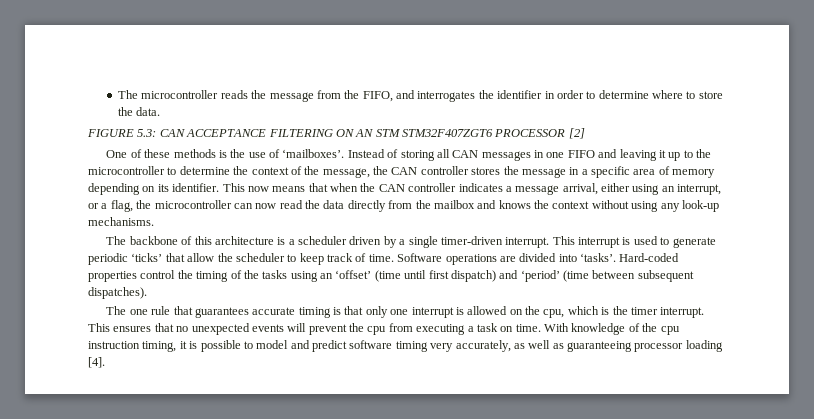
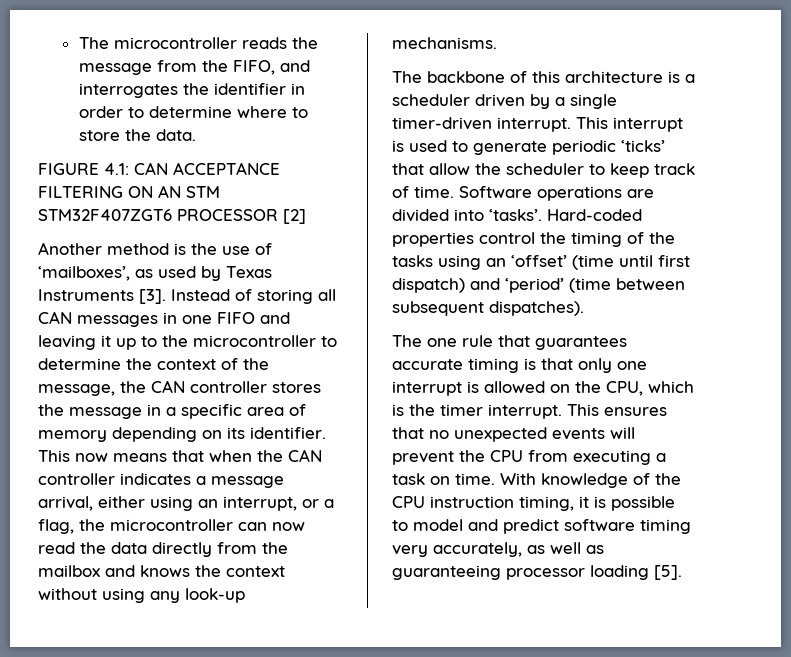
[137,129,157,137] 5.3: -> [104,163,129,175] 4.1:
[106,149,345,158] One of these methods is the use of ‘mailboxes’. -> [38,242,272,255] [38,266,272,281] [38,289,166,304] Another method is the use of ‘mailboxes’, as used by Texas Instruments [3].
[543,309,565,318] cpu, -> [606,381,643,396] CPU,
[367,326,387,335] cpu -> [490,450,523,462] CPU
[660,326,680,335] cpu -> [392,496,425,508] CPU
[88,357,105,368] [4]. -> [654,565,682,580] [5].

